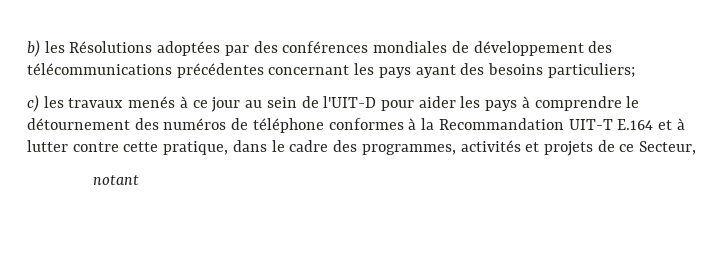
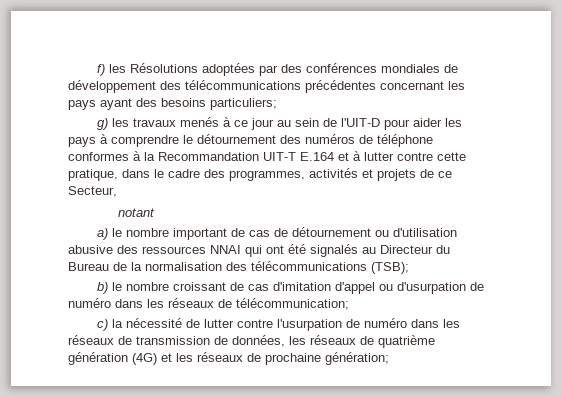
[27,40,40,57] b) -> [96,64,105,76] f)
[27,95,39,112] c) -> [96,118,108,130] g)
(139, 180) none -> [96,227,457,240] [68,244,450,257] [68,261,409,274] [96,282,484,294] [68,298,349,310] [96,318,460,331] [68,335,435,348] [68,352,389,365] // a) le nombre important de cas de détournement ou d'utilisation abusive des ressources NNAI qui ont été signalés au Directeur du Bureau de la normalisation des télécommunications (TSB); // b) le nombre croissant de cas d'imitation d'appel ou d'usurpation de numéro dans les réseaux de télécommunication; // c) la nécessité de lutter contre l'usurpation de numéro dans les réseaux de transmission de données, les réseaux de quatrième génération (4G) et les réseaux de prochaine génération;

